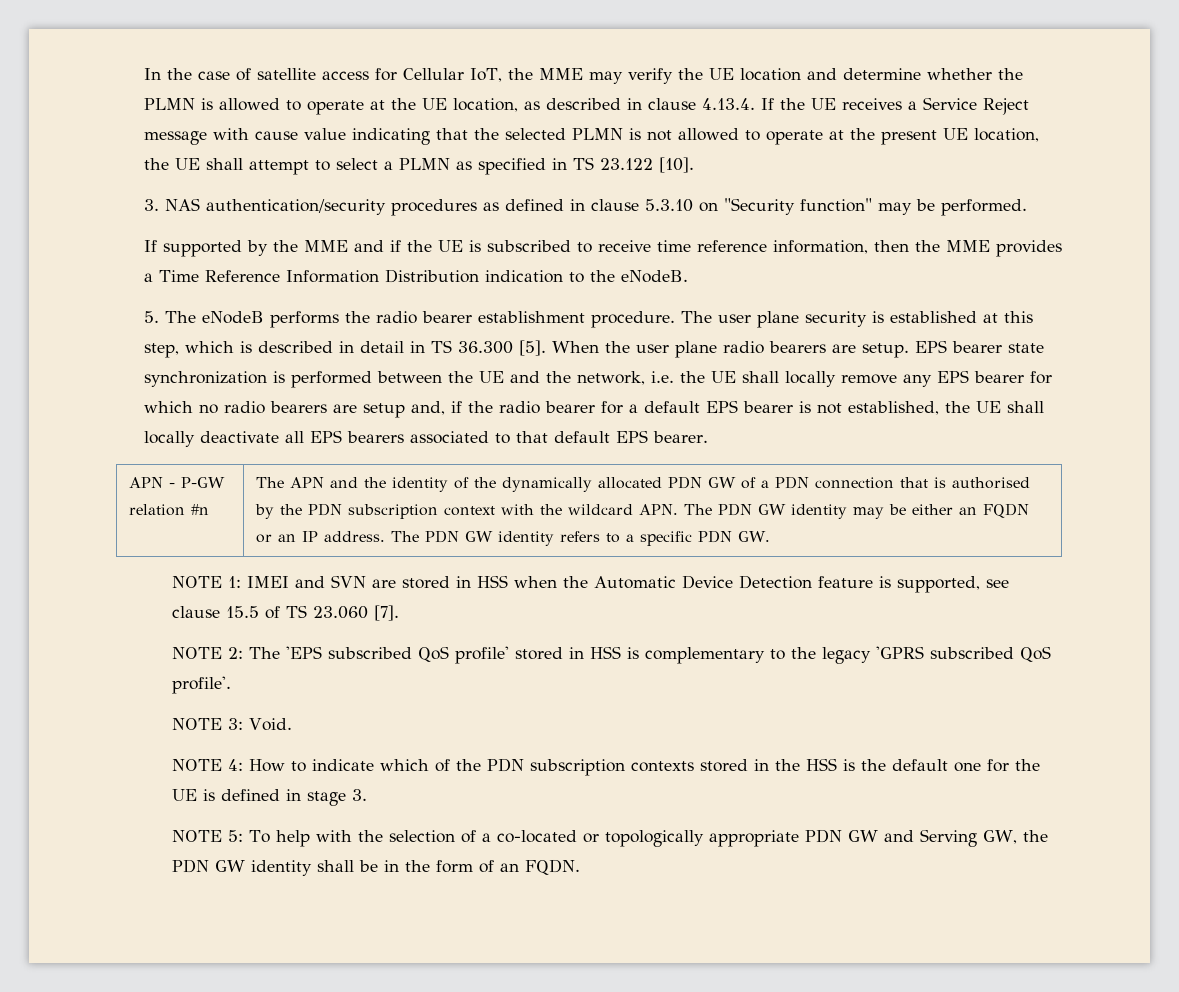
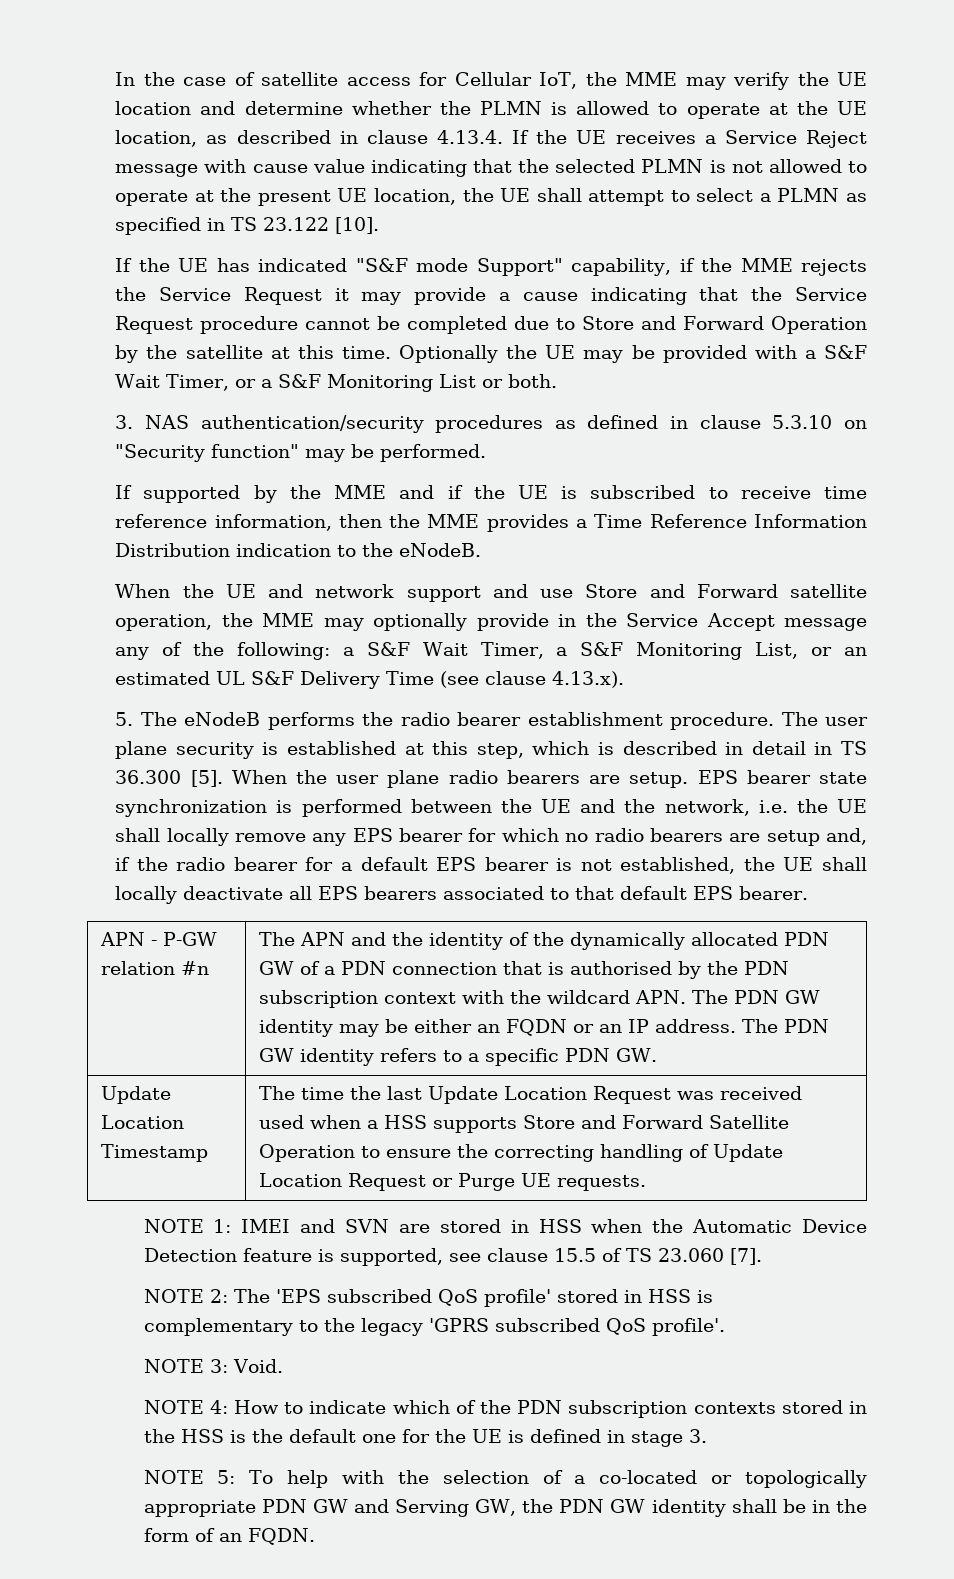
(694, 165) none -> [115,258,868,276] [115,287,867,305] [115,316,867,334] [115,345,868,363] [115,374,558,392] // If the UE has indicated "S&F mode Support" capability, if the MME rejects the Service Request it may provide a cause indicating that the Service Request procedure cannot be completed due to Store and Forward Operation by the satellite at this time. Optionally the UE may be provided with a S&F Wait Timer, or a S&F Monitoring List or both.
(688, 276) none -> [115,584,867,602] [115,613,867,631] [115,642,868,660] [115,671,625,689] // When the UE and network support and use Store and Forward satellite operation, the MME may optionally provide in the Service Accept message any of the following: a S&F Wait Timer, a S&F Monitoring List, or an estimated UL S&F Delivery Time (see clause 4.13.x).
(770, 536) none -> [101,1086,172,1104] [101,1115,185,1129] [101,1144,209,1162] [259,1086,803,1104] [259,1115,790,1133] [259,1144,784,1162] [259,1173,647,1191] // Update Location Timestamp | The time the last Update Location Request was received used when a HSS supports Store and Forward Satellite Operation to ensure the correcting handling of Update Location Request or Purge UE requests.

